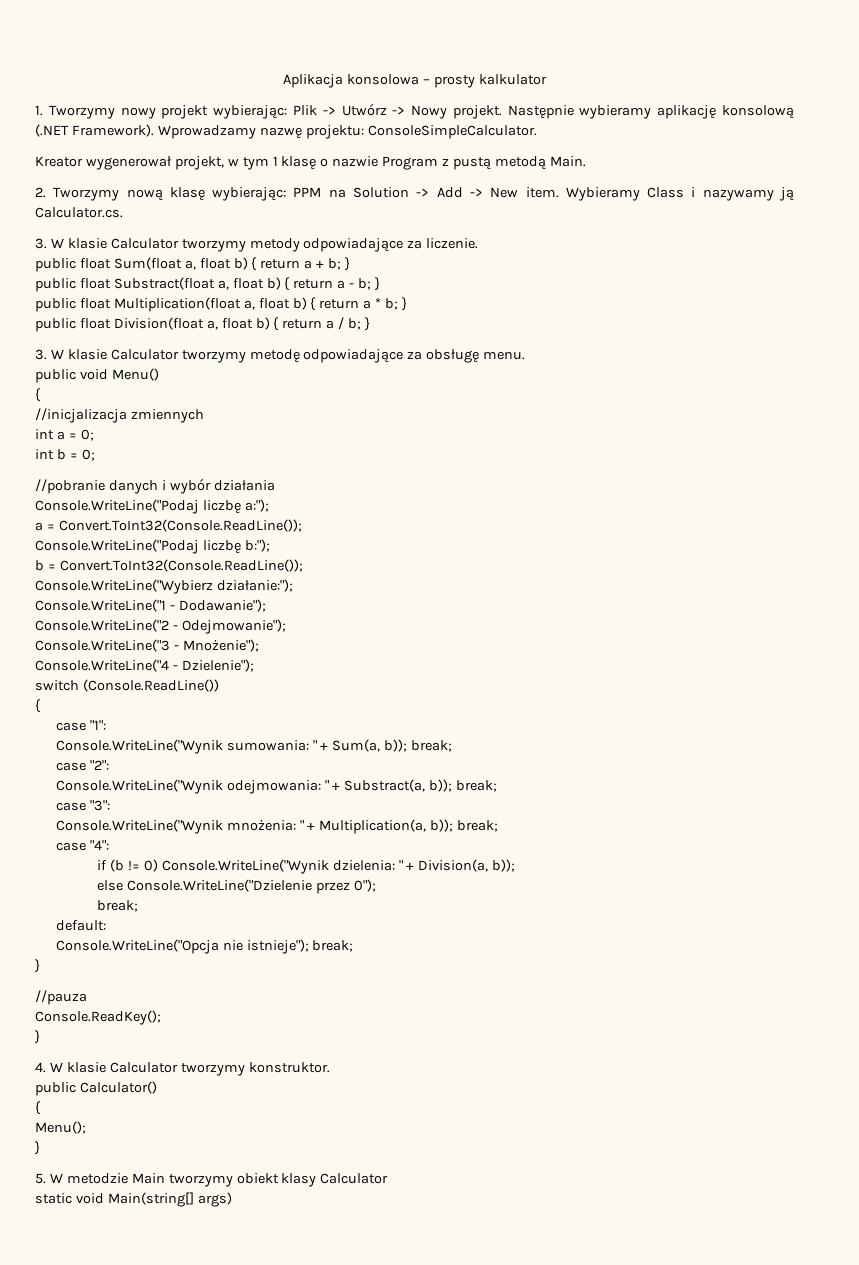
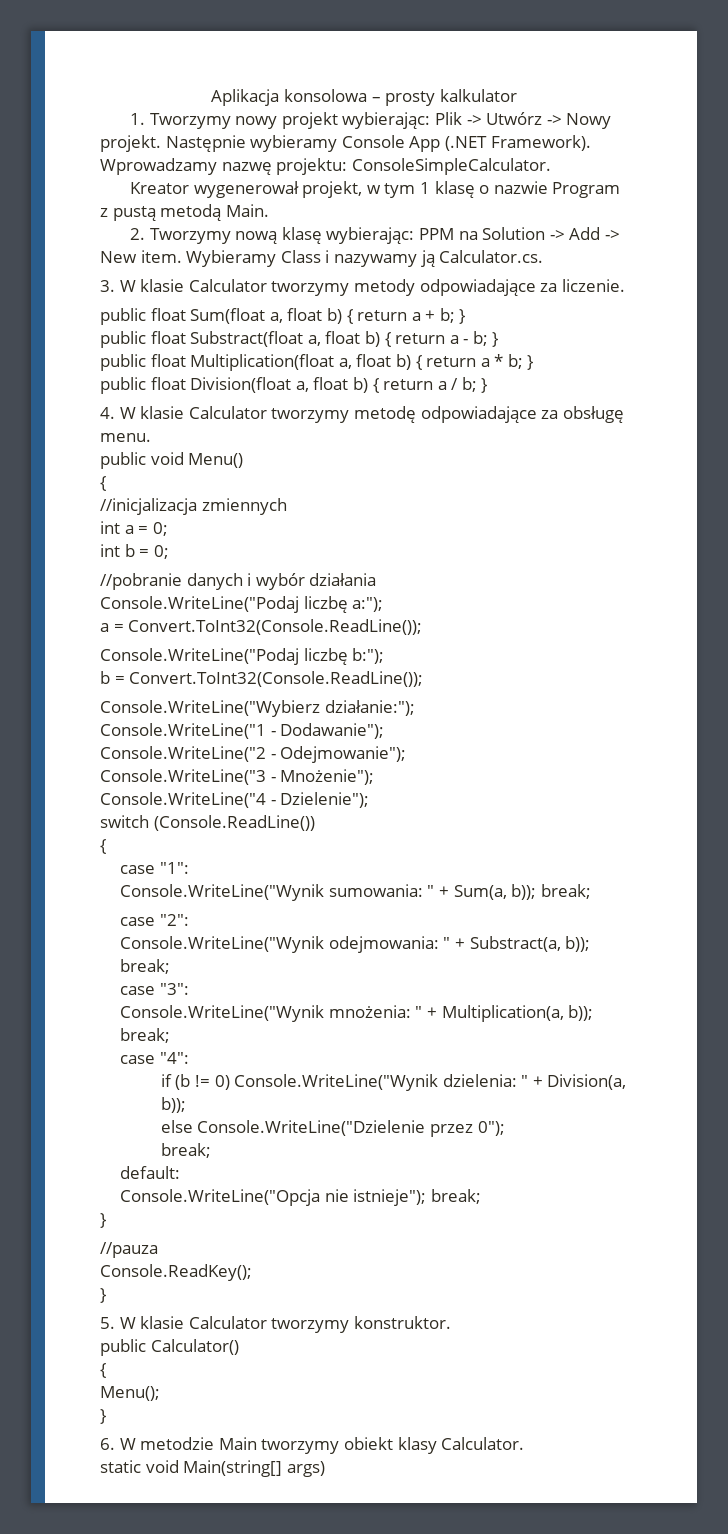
[657,105,795,119] aplikację konsolową -> [341,135,441,152] Console App
[35,349,47,360] 3. -> [100,407,115,419] 4.
[35,1062,46,1073] 4. -> [100,1317,115,1329] 5.
[35,1173,46,1184] 5. -> [100,1438,115,1450] 6.
[320,1173,389,1184] Calculator -> [441,1437,525,1450] Calculator.

